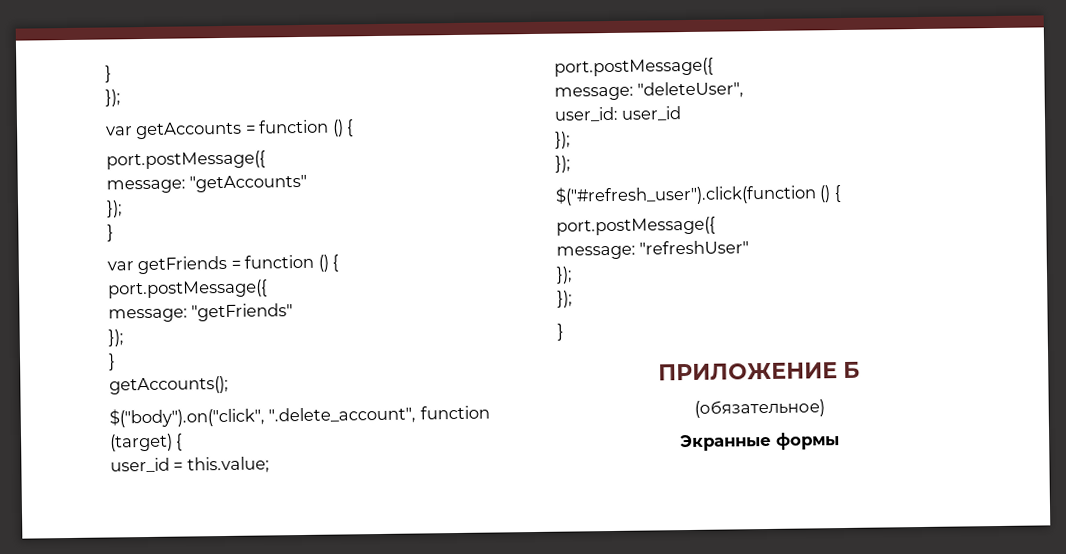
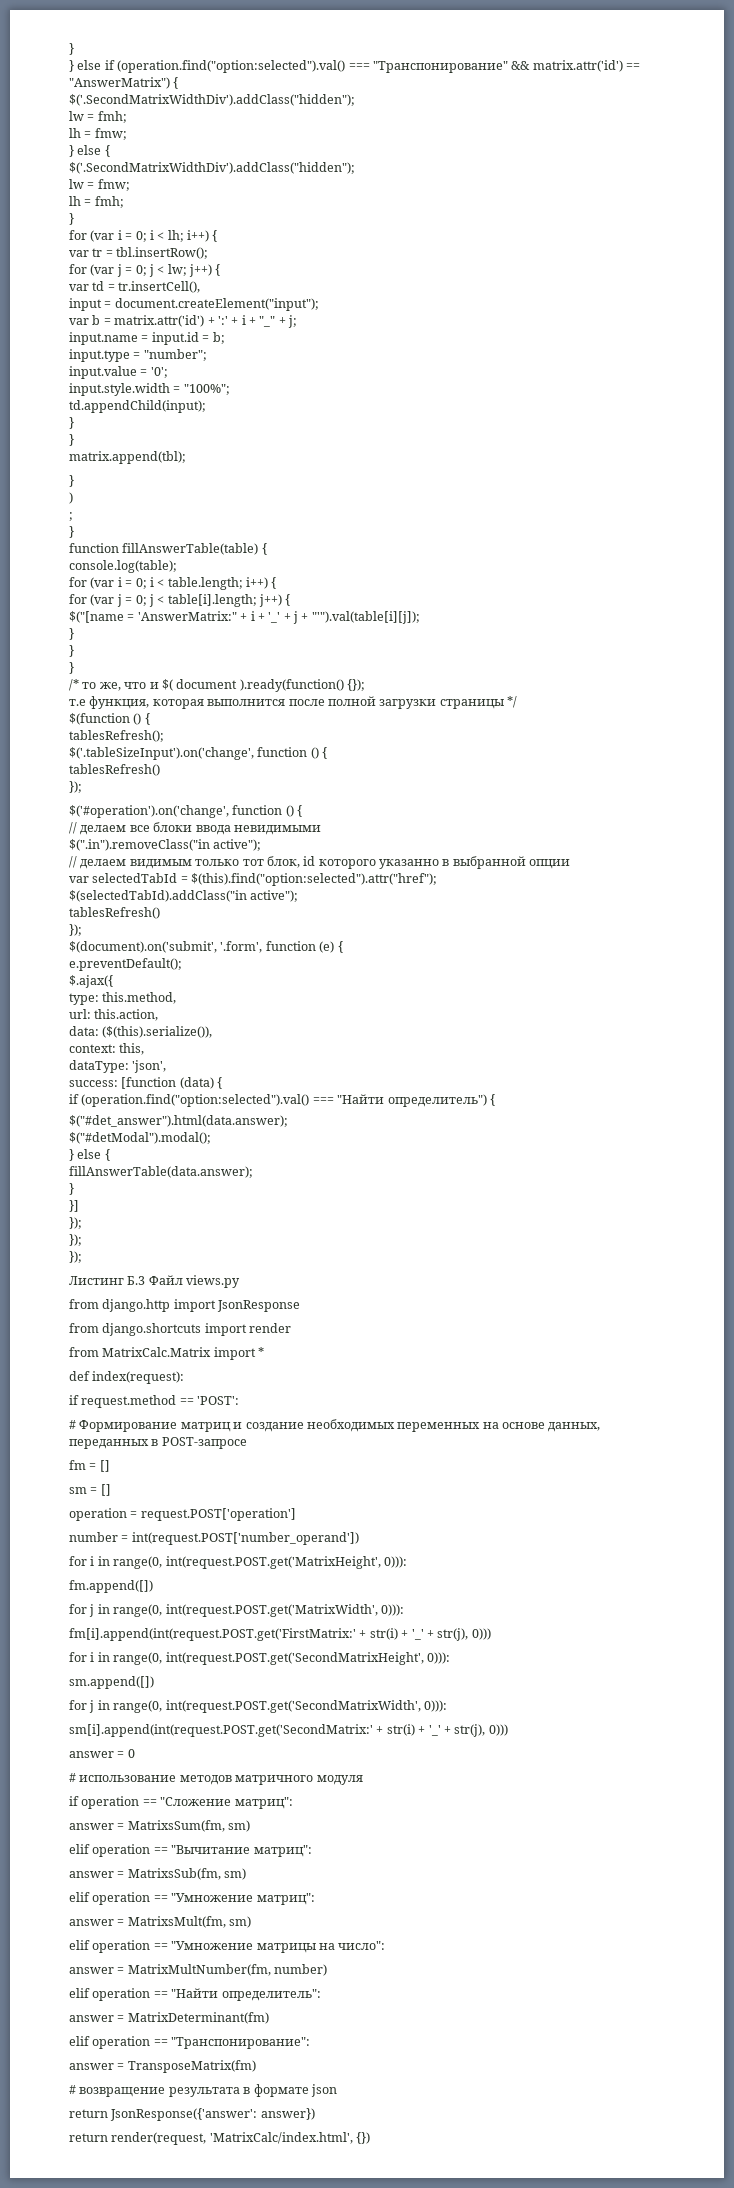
[105,65,112,83] [105,89,121,107] [106,119,355,140] [106,150,266,170] [106,174,308,194] [106,200,123,218] [107,224,114,242] [107,254,340,275] [108,279,268,299] [108,303,294,323] [108,329,124,347] [108,353,116,371] [109,375,229,395] [109,405,490,428] [109,433,184,452] [110,456,270,474] [554,57,714,77] [554,81,745,101] [554,106,682,122] [555,131,571,149] [555,155,571,173] [555,184,842,206] [556,216,716,236] [556,240,750,260] [556,266,573,284] [557,290,573,308] [557,323,564,341] [658,361,860,381] [693,399,825,418] [680,432,840,452] } // }); // var getAccounts = function () { // port.postMessage({ // message: "getAccounts" // }); // } // var getFriends = function () { // port.postMessage({ // message: "getFriends" // }); // } // getAccounts(); // $("body").on("click", ".delete_account", function (target) { // user_id = this.value; // port.postMessage({ // message: "deleteUser", // user_id: user_id // }); // }); // $("#refresh_user").click(function () { // port.postMessage({ // message: "refreshUser" // }); // }); // } // ПРИЛОЖЕНИЕ Б // (обязательное) // Экранные формы -> [69,43,74,55] [69,60,640,73] [69,77,179,89] [69,94,355,106] [69,111,127,123] [69,128,127,140] [69,145,110,157] [69,162,355,174] [69,179,130,191] [69,196,124,208] [69,213,74,225] [69,230,218,242] [69,247,209,259] [69,264,221,277] [69,281,201,293] [69,298,319,311] [69,315,298,328] [69,332,225,345] [69,349,207,362] [69,366,168,379] [69,383,230,396] [69,400,206,413] [69,417,74,429] [69,434,74,446] [69,451,186,464] [69,475,74,487] [69,492,73,504] [69,512,73,521] [69,526,74,538] [69,543,267,555] [69,560,177,573] [69,577,277,590] [69,594,291,607] [69,611,420,624] [69,628,74,640] [69,645,74,657] [69,662,74,674] [69,679,365,692] [69,696,517,709] [69,713,150,725] [69,730,164,742] [69,747,328,760] [69,764,160,776] [69,781,82,793] [69,805,303,818] [69,822,321,835] [69,839,262,851] [69,856,571,869] [69,873,438,886] [69,890,299,902] [69,907,160,919] [69,924,82,936] [69,941,343,953] [69,958,182,971] [69,975,113,988] [69,992,177,1005] [69,1009,159,1021] [69,1026,213,1038] [69,1043,145,1055] [69,1060,167,1073] [69,1077,223,1089] [69,1094,495,1107] [69,1115,288,1127] [69,1132,211,1144] [69,1149,110,1161] [69,1166,253,1178] [69,1183,74,1195] [69,1200,79,1212] [69,1217,82,1229] [69,1234,82,1246] [69,1251,82,1263] [69,1275,241,1288] [69,1299,301,1312] [69,1323,292,1336] [69,1347,265,1360] [69,1371,185,1384] [69,1395,240,1408] [69,1419,601,1432] [69,1437,247,1449] [69,1460,110,1472] [69,1484,111,1496] [69,1508,296,1521] [69,1532,359,1545] [69,1556,407,1569] [69,1580,153,1593] [69,1604,404,1617] [69,1628,491,1641] [69,1652,450,1665] [69,1676,154,1689] [69,1700,447,1713] [69,1724,508,1737] [69,1749,135,1758] [69,1773,363,1785] [69,1796,293,1809] [69,1820,251,1832] [69,1844,312,1857] [69,1868,247,1880] [69,1892,315,1905] [69,1916,252,1928] [69,1940,386,1953] [69,1964,328,1976] [69,1988,321,2001] [69,2012,269,2024] [69,2036,311,2049] [69,2060,256,2073] [69,2084,337,2097] [69,2108,315,2121] [69,2132,371,2145] } // } else if (operation.find("option:selected").val() === "Транспонирование" && matrix.attr('id') == "AnswerMatrix") { // $('.SecondMatrixWidthDiv').addClass("hidden"); // lw = fmh; // lh = fmw; // } else { // $('.SecondMatrixWidthDiv').addClass("hidden"); // lw = fmw; // lh = fmh; // } // for (var i = 0; i < lh; i++) { // var tr = tbl.insertRow(); // for (var j = 0; j < lw; j++) { // var td = tr.insertCell(), // input = document.createElement("input"); // var b = matrix.attr('id') + ':' + i + "_" + j; // input.name = input.id = b; // input.type = "number"; // input.value = '0'; // input.style.width = "100%"; // td.appendChild(input); // } // } // matrix.append(tbl); // } // ) // ; // } // function fillAnswerTable(table) { // console.log(table); // for (var i = 0; i < table.length; i++) { // for (var j = 0; j < table[i].length; j++) { // $("[name = 'AnswerMatrix:" + i + '_' + j + "'").val(table[i][j]); // } // } // } // /* то же, что и $( document ).ready(function() {}); // т.е функция, которая выполнится после полной загрузки страницы */ // $(function () { // tablesRefresh(); // $('.tableSizeInput').on('change', function () { // tablesRefresh() // }); // $('#operation').on('change', function () { // // делаем все блоки ввода невидимыми // $(".in").removeClass("in active"); // // делаем видимым только тот блок, id которого указанно в выбранной опции // var selectedTabId = $(this).find("option:selected").attr("href"); // $(selectedTabId).addClass("in active"); // tablesRefresh() // }); // $(document).on('submit', '.form', function (e) { // e.preventDefault(); // $.ajax({ // type: this.method, // url: this.action, // data: ($(this).serialize()), // context: this, // dataType: 'json', // success: [function (data) { // if (operation.find("option:selected").val() === "Найти определитель") { // $("#det_answer").html(data.answer); // $("#detModal").modal(); // } else { // fillAnswerTable(data.answer); // } // }] // }); // }); // }); // Листинг Б.3 Файл views.py // from django.http import JsonResponse // from django.shortcuts import render // from MatrixCalc.Matrix import * // def index(request): // if request.method == 'POST': // # Формирование матриц и создание необходимых переменных на основе данных, переданных в POST-запросе // fm = [] // sm = [] // operation = request.POST['operation'] // number = int(request.POST['number_operand']) // for i in range(0, int(request.POST.get('MatrixHeight', 0))): // fm.append([]) // for j in range(0, int(request.POST.get('MatrixWidth', 0))): // fm[i].append(int(request.POST.get('FirstMatrix:' + str(i) + '_' + str(j), 0))) // for i in range(0, int(request.POST.get('SecondMatrixHeight', 0))): // sm.append([]) // for j in range(0, int(request.POST.get('SecondMatrixWidth', 0))): // sm[i].append(int(request.POST.get('SecondMatrix:' + str(i) + '_' + str(j), 0))) // answer = 0 // # использование методов матричного модуля // if operation == "Сложение матриц": // answer = MatrixsSum(fm, sm) // elif operation == "Вычитание матриц": // answer = MatrixsSub(fm, sm) // elif operation == "Умножение матриц": // answer = MatrixsMult(fm, sm) // elif operation == "Умножение матрицы на число": // answer = MatrixMultNumber(fm, number) // elif operation == "Найти определитель": // answer = MatrixDeterminant(fm) // elif operation == "Транспонирование": // answer = TransposeMatrix(fm) // # возвращение результата в формате json // return JsonResponse({'answer': answer}) // return render(request, 'MatrixCalc/index.html', {})

